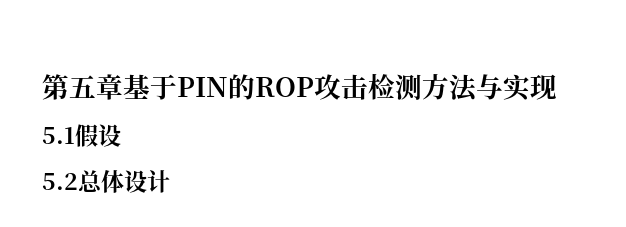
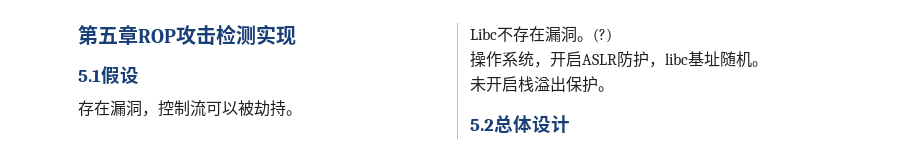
[123,74,255,100] 基于PIN的 -> (138, 35) none
[422,73,503,102] 方法与 -> (256, 35) none
(121, 135) none -> [78,100,302,117] [470,26,612,43] [470,51,768,68] [470,76,614,93] // 存在漏洞，控制流可以被劫持。 // Libc不存在漏洞。(?) // 操作系统，开启ASLR防护，libc基址随机。 // 未开启栈溢出保护。

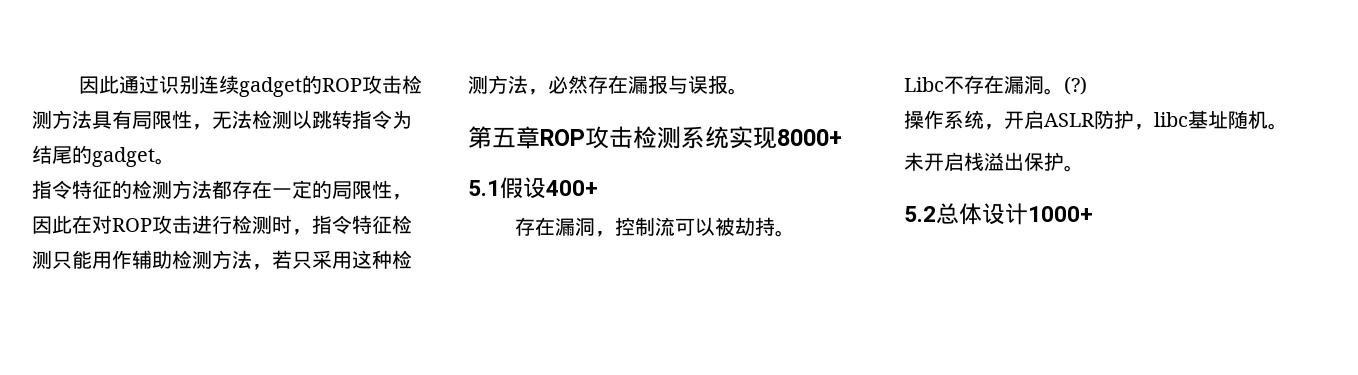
(78, 35) none -> [79,75,423,97] [32,110,412,130] [32,145,175,167] [32,180,412,200] [32,215,412,235] [32,250,412,270] [468,75,748,95] 因此通过识别连续gadget的ROP攻击检测方法具有局限性，无法检测以跳转指令为结尾的gadget。 // 指令特征的检测方法都存在一定的局限性，因此在对ROP攻击进行检测时，指令特征检测只能用作辅助检测方法，若只采用这种检测方法，必然存在漏报与误报。 //
(256, 35) none -> [681,126,729,149] 系统
(296, 36) none -> [777,129,842,146] 8000+
(139, 75) none -> [546,180,598,196] 400+
(570, 124) none -> [1028,206,1093,222] 1000+

